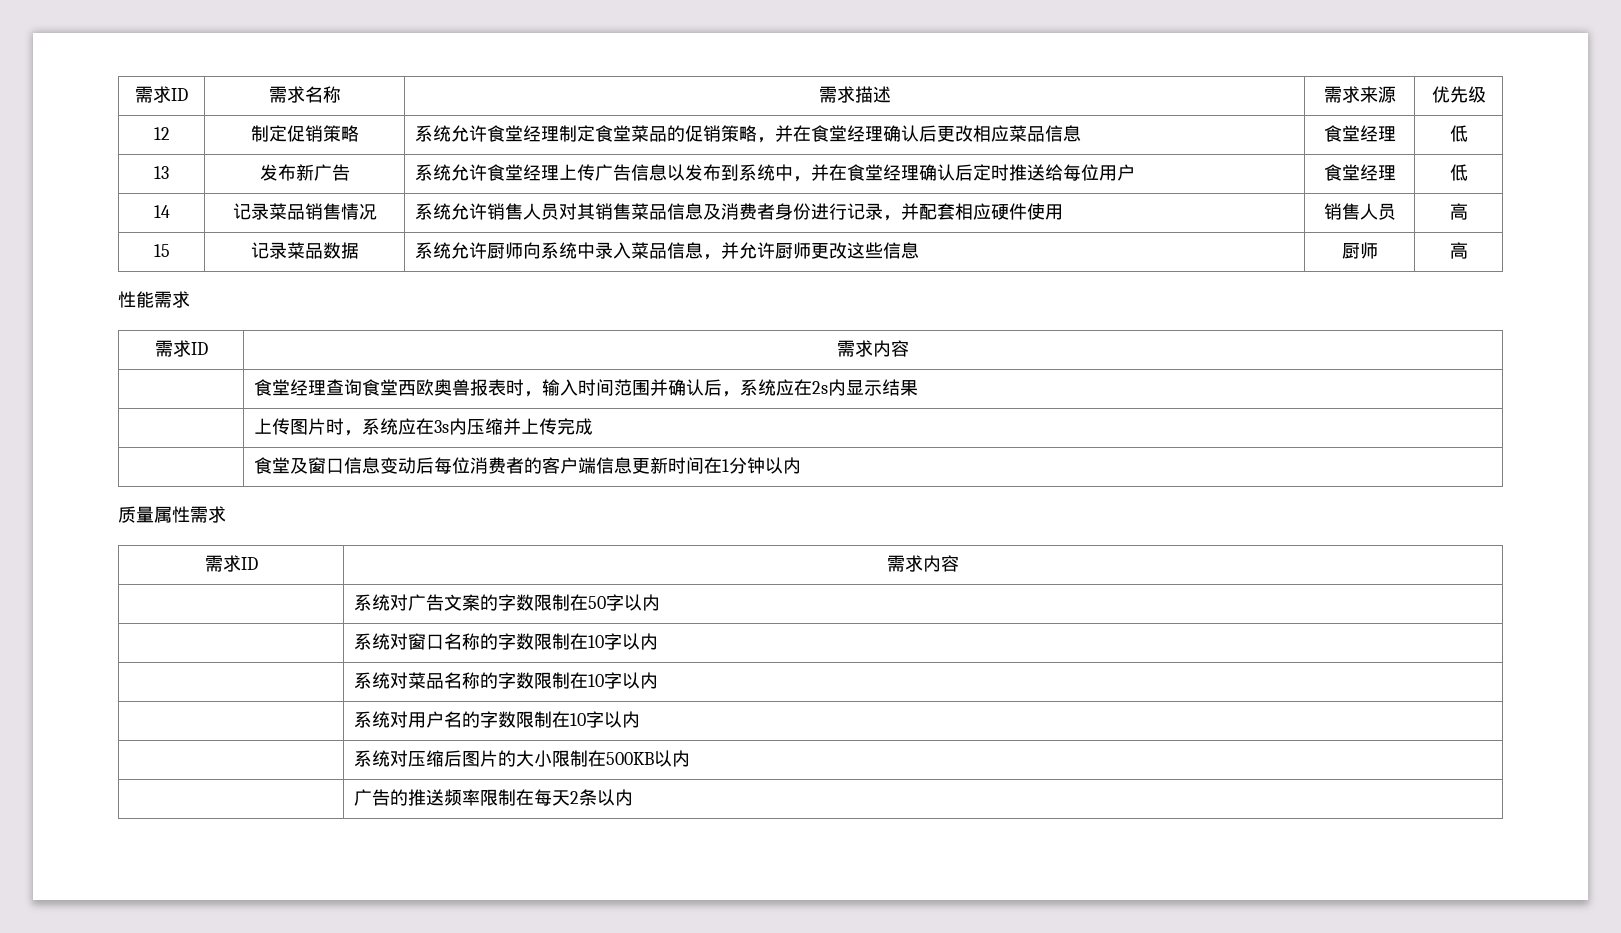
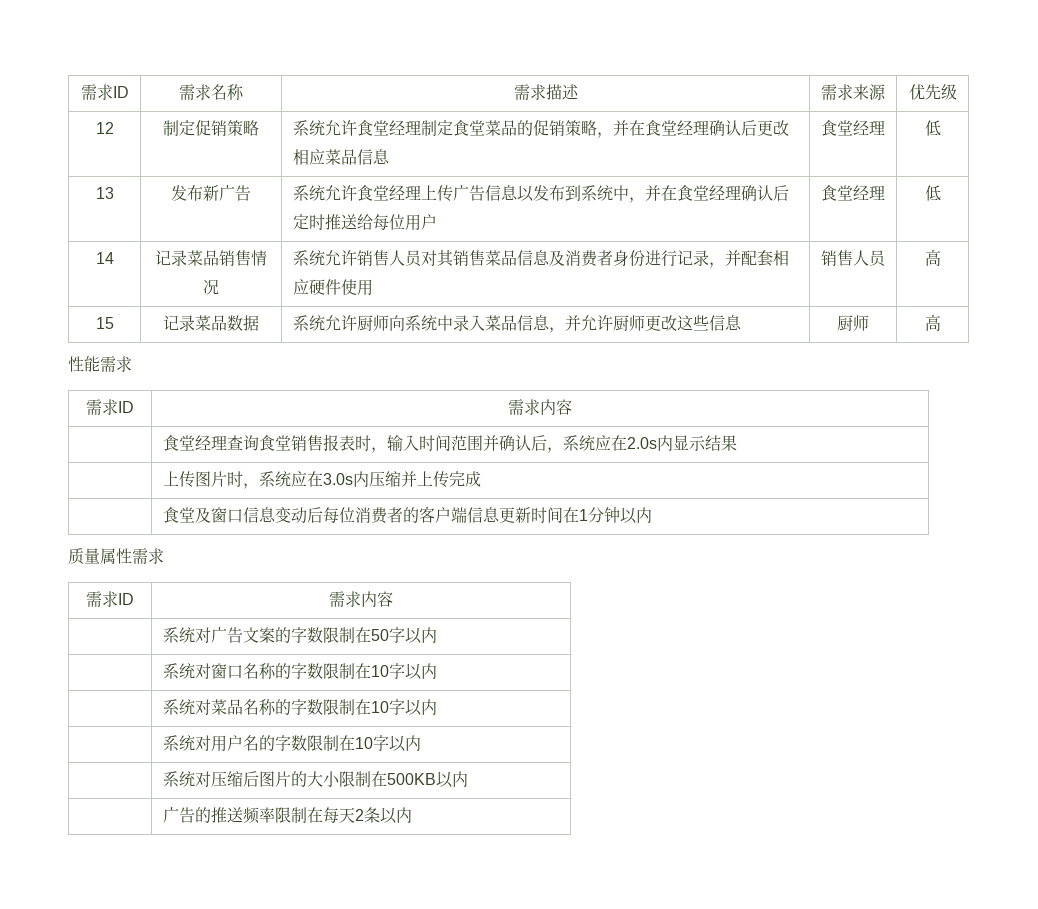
[398,379,471,396] 西欧奥兽 -> [290,435,323,451] 销售
[812,381,829,394] 2s -> [626,437,657,449] 2.0s
[434,420,450,433] 3s -> [322,473,353,485] 3.0s

